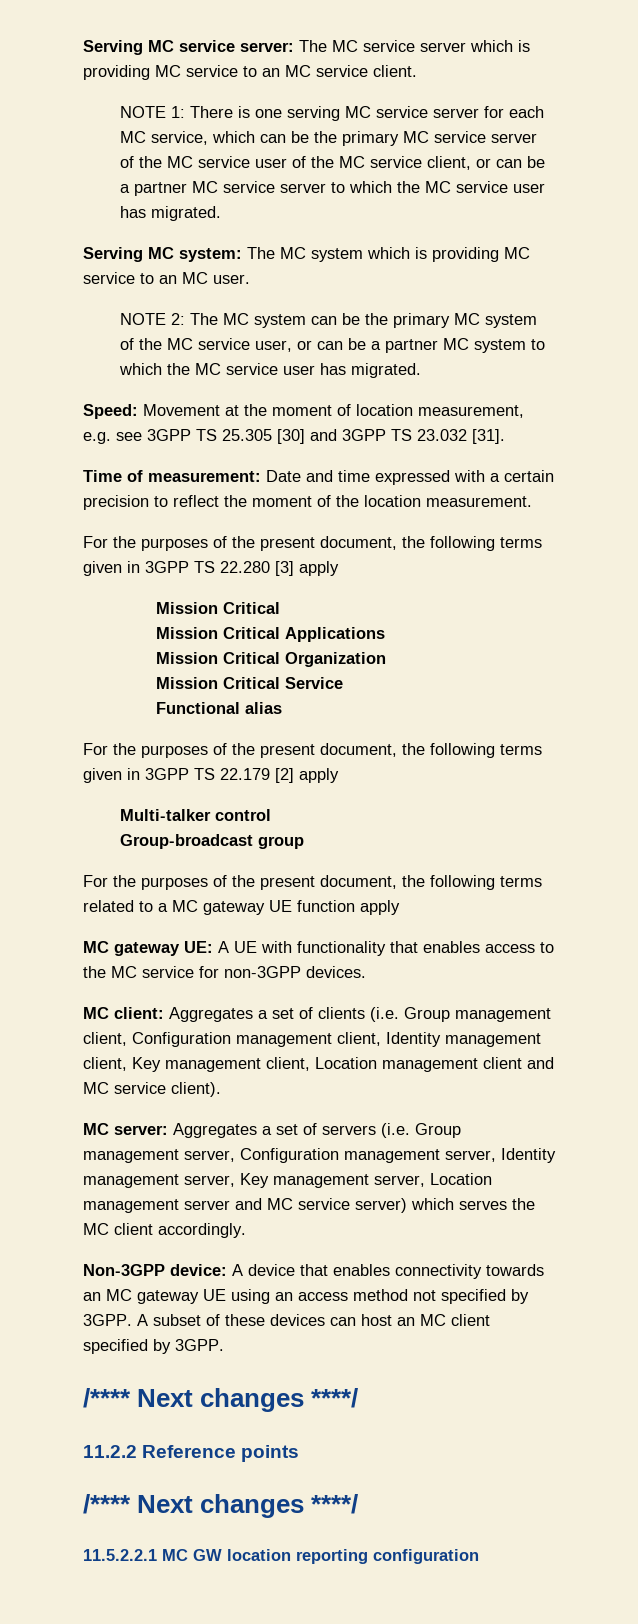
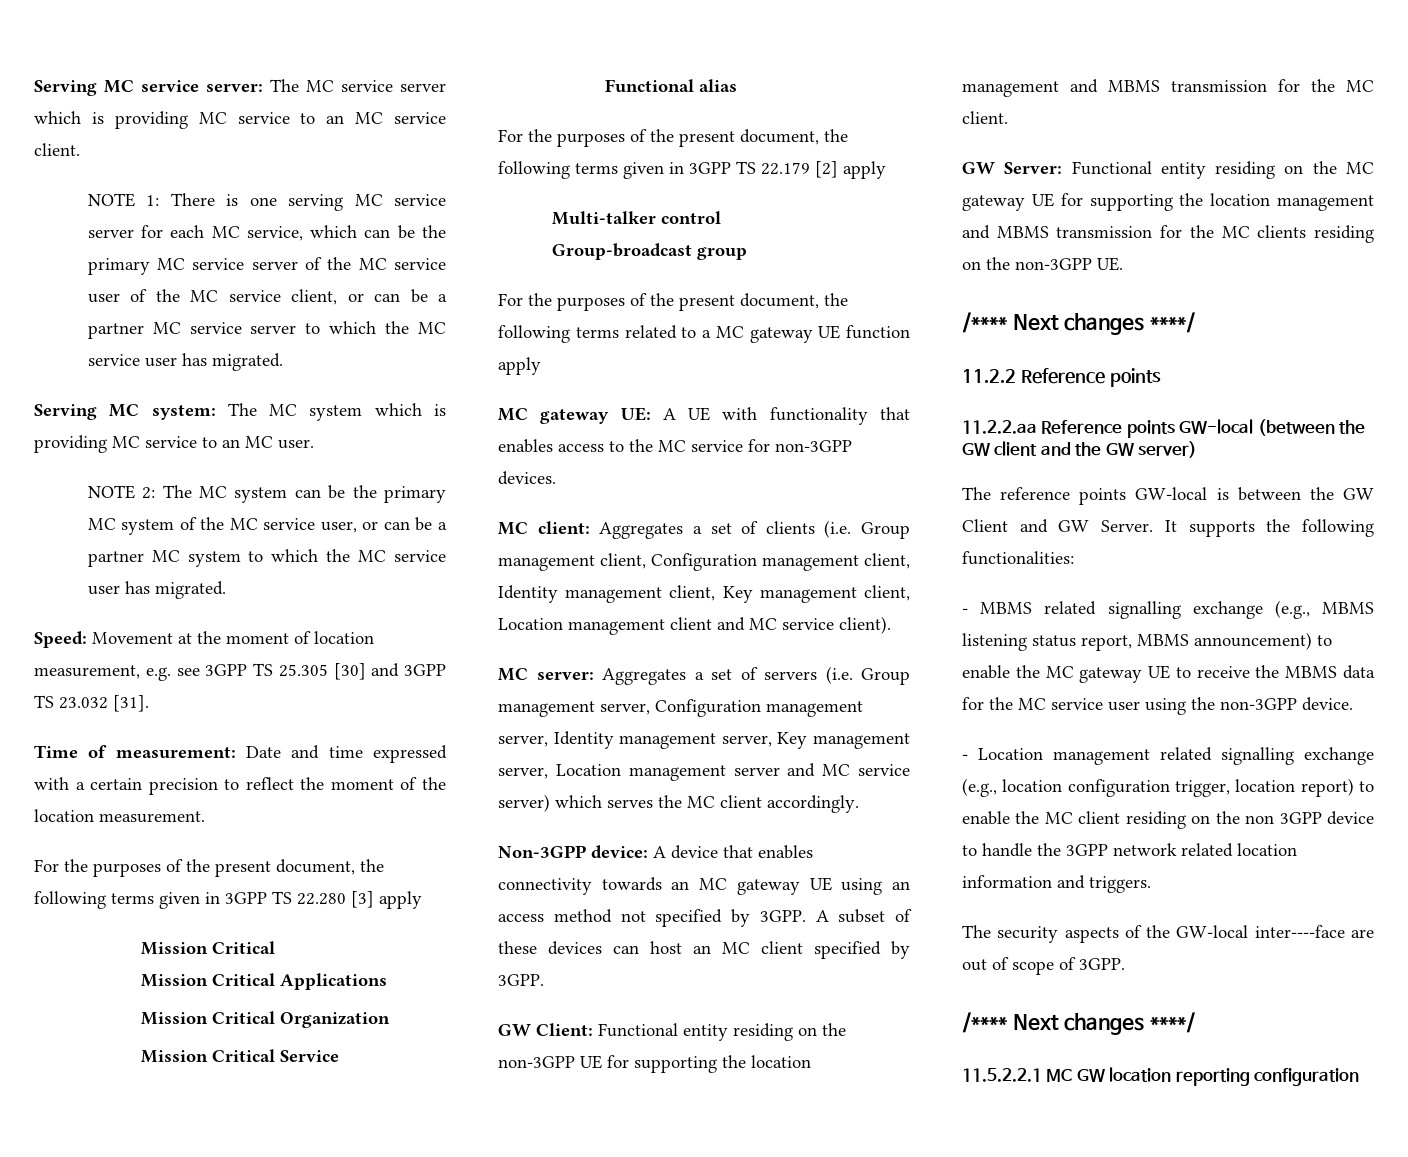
(224, 1345) none -> [498,1023,846,1041] [498,1055,811,1073] [962,79,1374,97] [962,111,1008,124] [962,161,1374,179] [962,193,1374,211] [962,225,1374,243] [962,257,1123,271] // GW Client: Functional entity residing on the non-3GPP UE for supporting the location management and MBMS transmission for the MC client. // GW Server: Functional entity residing on the MC gateway UE for supporting the location management and MBMS transmission for the MC clients residing on the non-3GPP UE.
(300, 1453) none -> [962,419,1366,438] [962,441,1198,458] [962,487,1374,505] [962,519,1374,537] [962,551,1074,565] [962,600,1374,619] [962,632,1332,651] [962,665,1375,683] [962,697,1353,715] [962,747,1374,765] [962,778,1374,797] [962,811,1374,829] [962,843,1297,857] [962,875,1151,893] [962,925,1374,943] [962,957,1125,975] // 11.2.2.aa Reference points GW-local (between the GW client and the GW server) // The reference points GW-local is between the GW Client and GW Server. It supports the following functionalities: // - MBMS related signalling exchange (e.g., MBMS listening status report, MBMS announcement) to enable the MC gateway UE to receive the MBMS data for the MC service user using the non-3GPP device. // - Location management related signalling exchange (e.g., location configuration trigger, location report) to enable the MC client residing on the non 3GPP device to handle the 3GPP network related location information and triggers. // The security aspects of the GW-local inter----face are out of scope of 3GPP.

